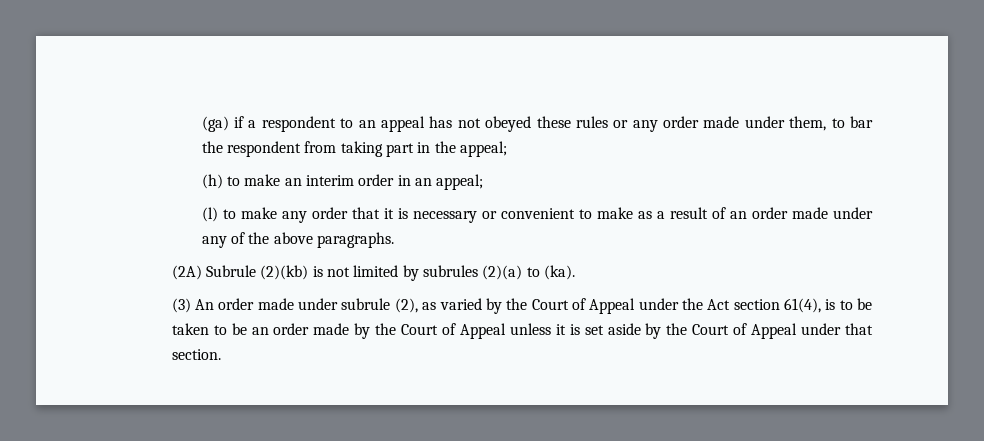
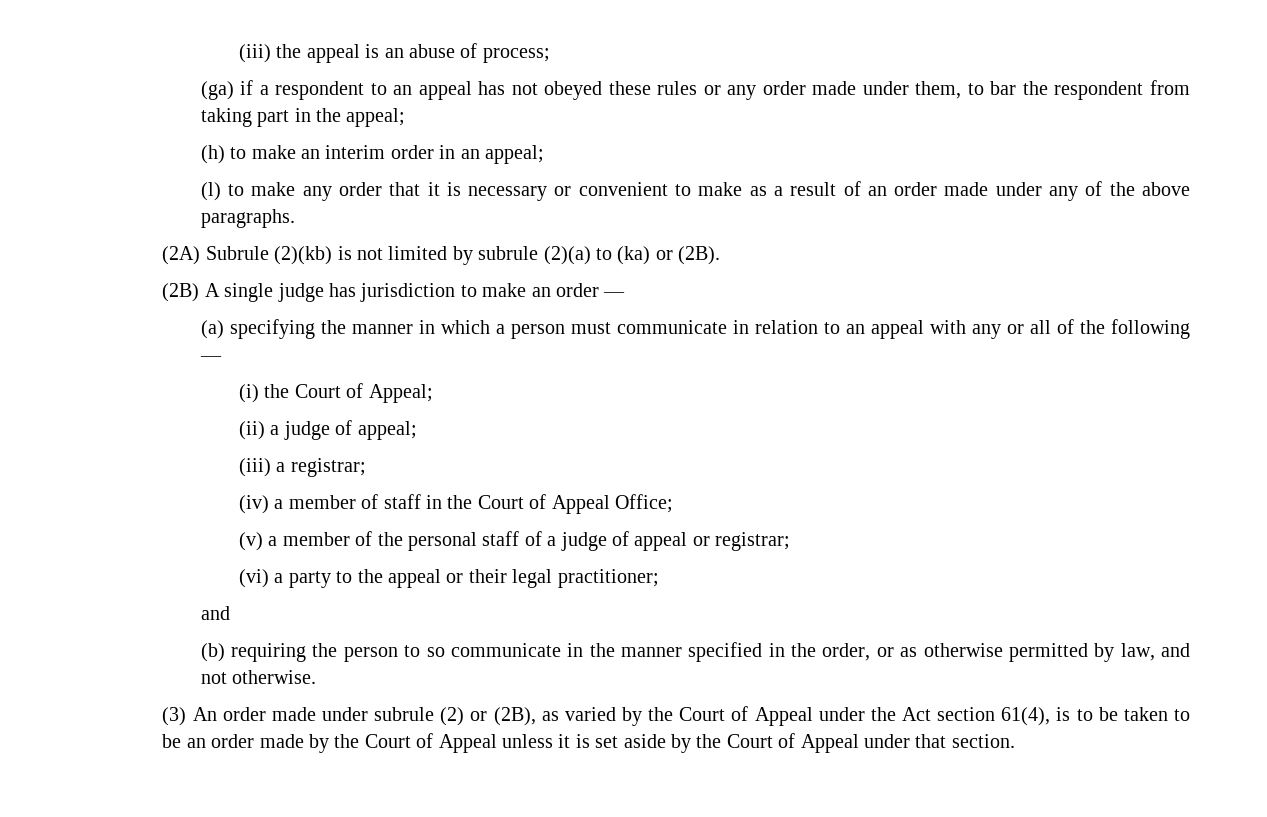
(201, 124) none -> [238,43,550,63] (iii) the appeal is an abuse of process; //
[422,265,478,277] subrules -> [478,246,539,260] subrule
[543,265,575,280] (ka). -> [617,246,721,265] [162,283,626,302] [200,319,1190,339] [199,356,222,361] [238,383,433,403] [238,420,417,440] [238,458,366,477] [238,494,673,514] [238,531,791,551] [238,569,659,588] [200,606,230,620] [200,642,1190,662] [200,670,317,684] (ka) or (2B). // (2B) A single judge has jurisdiction to make an order — // (a) specifying the manner in which a person must communicate in relation to an appeal with any or all of the following — // (i) the Court of Appeal; // (ii) a judge of appeal; // (iii) a registrar; // (iv) a member of staff in the Court of Appeal Office; // (v) a member of the personal staff of a judge of appeal or registrar; // (vi) a party to the appeal or their legal practitioner; // and // (b) requiring the person to so communicate in the manner specified in the order, or as otherwise permitted by law, and not otherwise.
[394,298,418,313] (2), -> [440,707,536,726] (2) or (2B),

